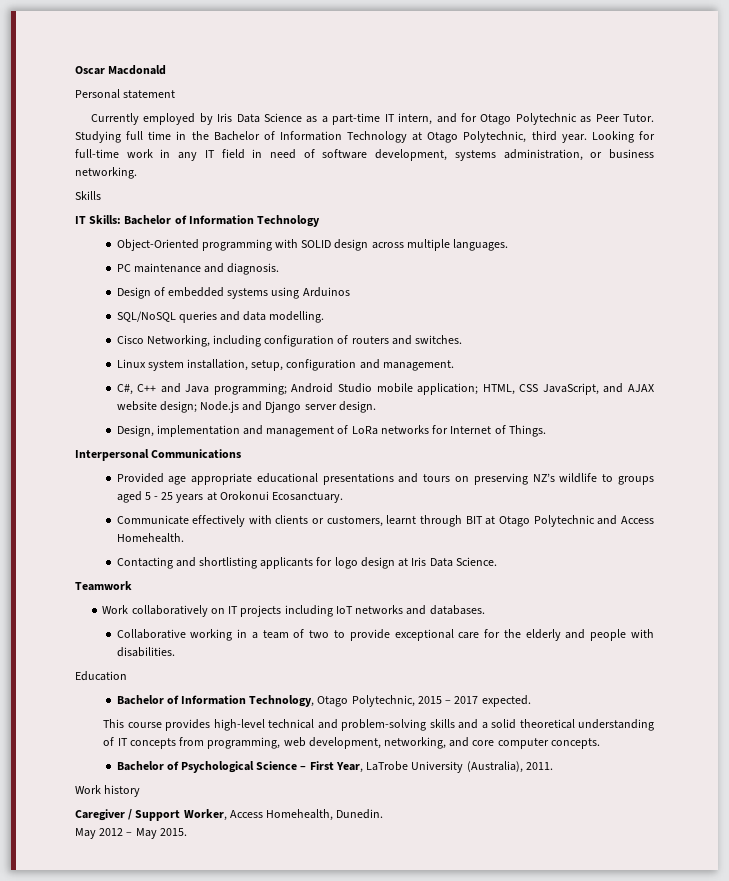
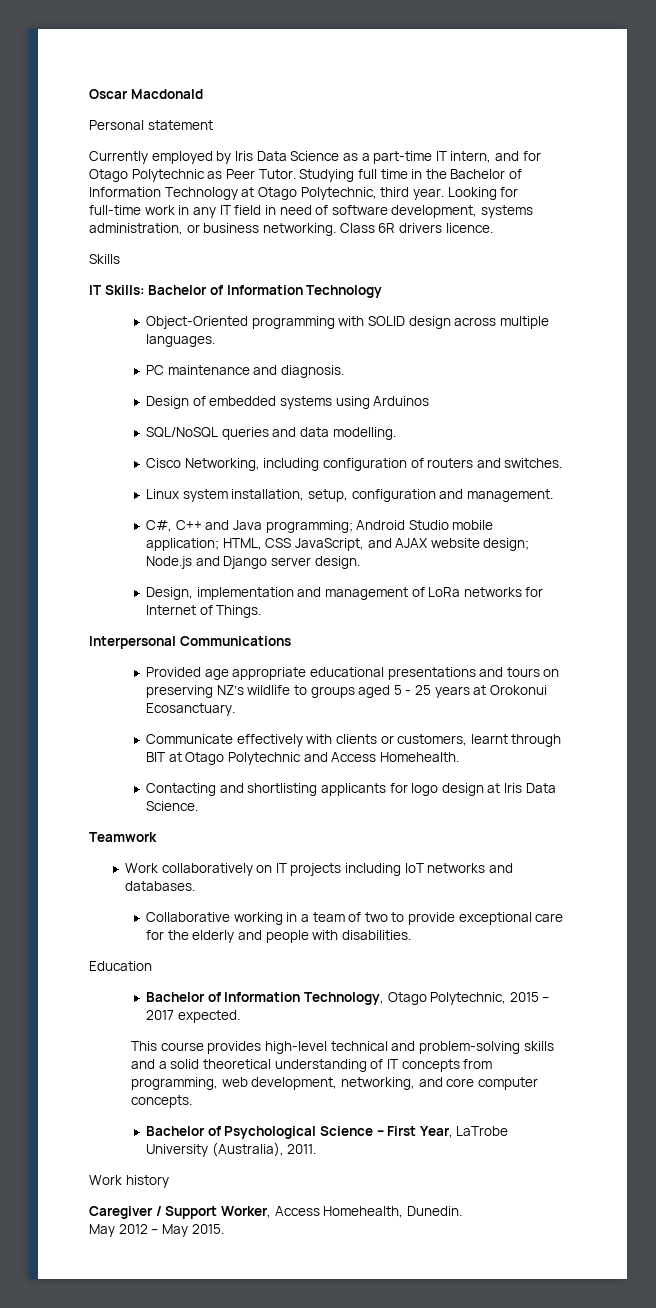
(137, 173) none -> [339,223,493,233] Class 6R drivers licence.

